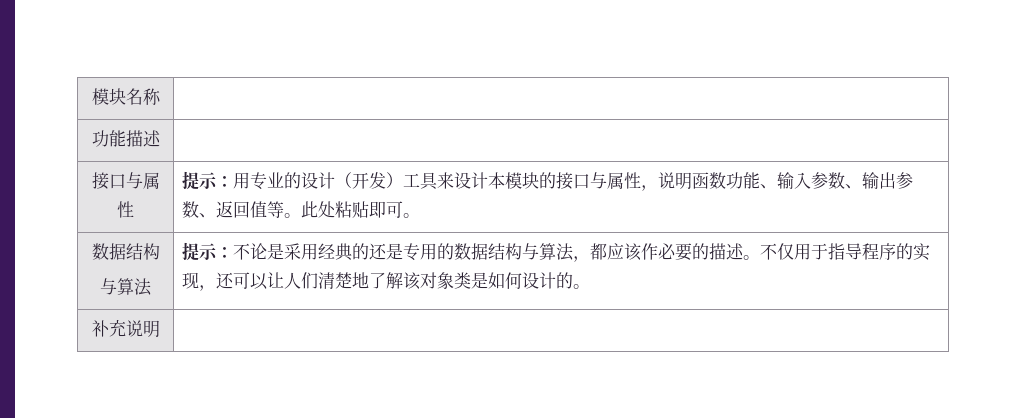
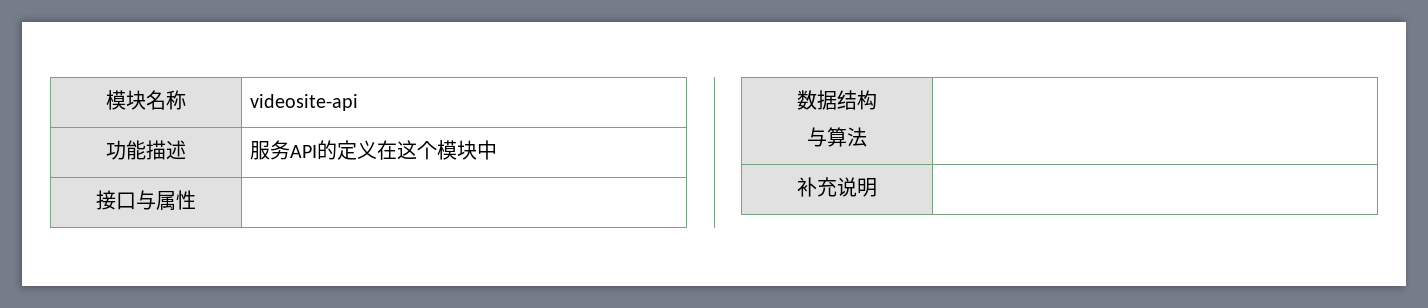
(161, 96) none -> [250,94,359,111] videosite-api
[91,172,160,190] [117,201,134,218] [182,171,914,191] [182,201,421,218] [91,243,160,260] [100,278,152,296] [182,242,931,262] [182,272,591,291] // 接口与属性 | 提示：用专业的设计（开发）工具来设计本模块的接口与属性，说明函数功能、输入参数、输出参数、返回值等。此处粘贴即可。 // 数据结构 // 与算法 | 提示：不论是采用经典的还是专用的数据结构与算法，都应该作必要的描述。不仅用于指导程序的实现，还可以让人们清楚地了解该对象类是如何设计的。 -> [250,140,498,160] [96,190,196,211] [797,90,877,110] [807,127,867,147] 服务API的定义在这个模块中 // 接口与属性 | // 数据结构 // 与算法 |

